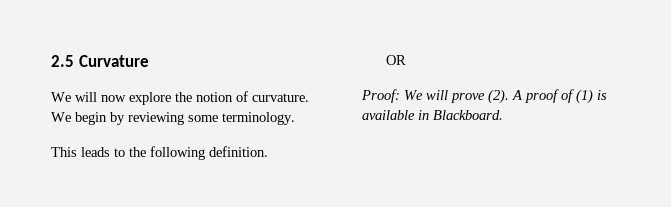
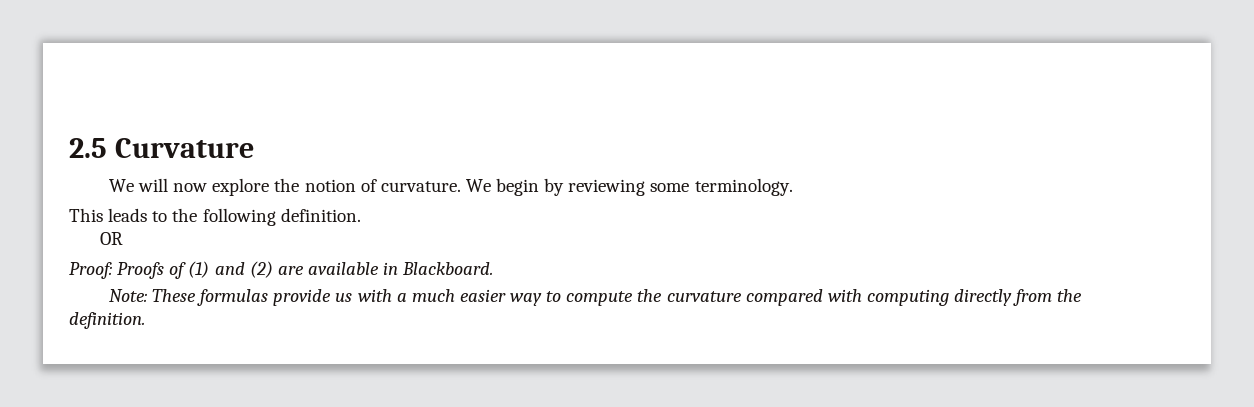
[404,89,607,104] [362,110,503,120] We will prove (2). A proof of (1) is available in Blackboard. -> [117,261,494,279] [108,289,1083,306] [69,312,145,329] Proofs of (1) and (2) are available in Blackboard. // Note: These formulas provide us with a much easier way to compute the curvature compared with computing directly from the definition.

